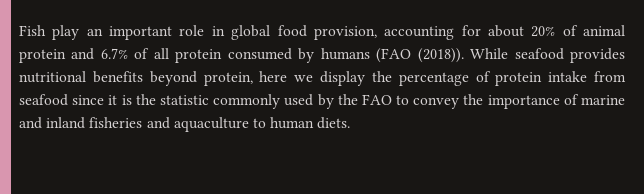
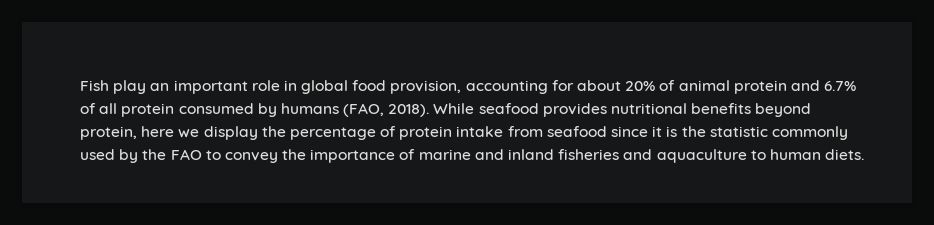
[376,48,464,63] (FAO (2018)). -> [343,103,430,117] (FAO, 2018).

